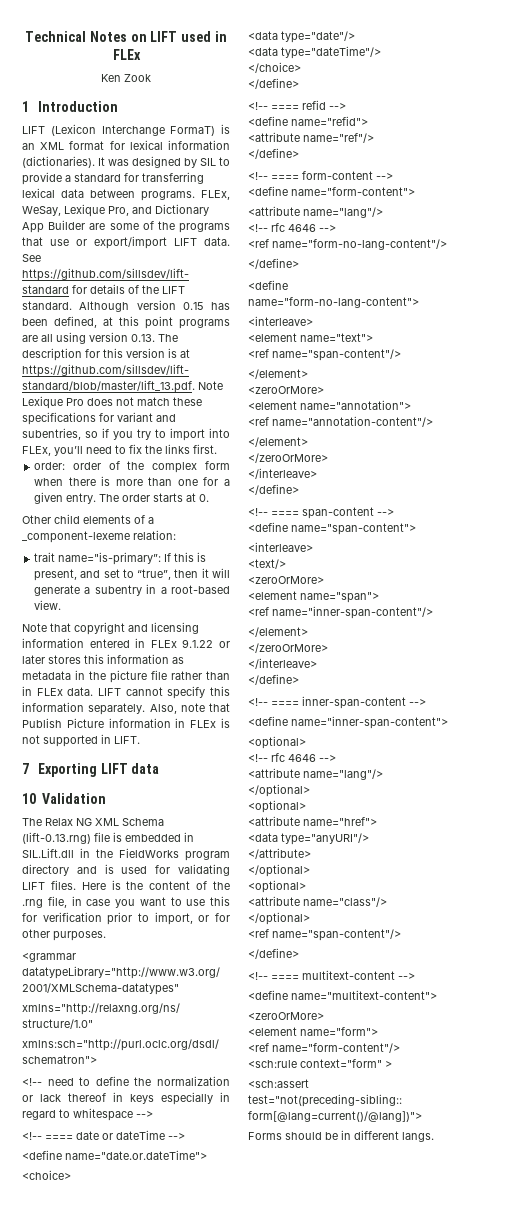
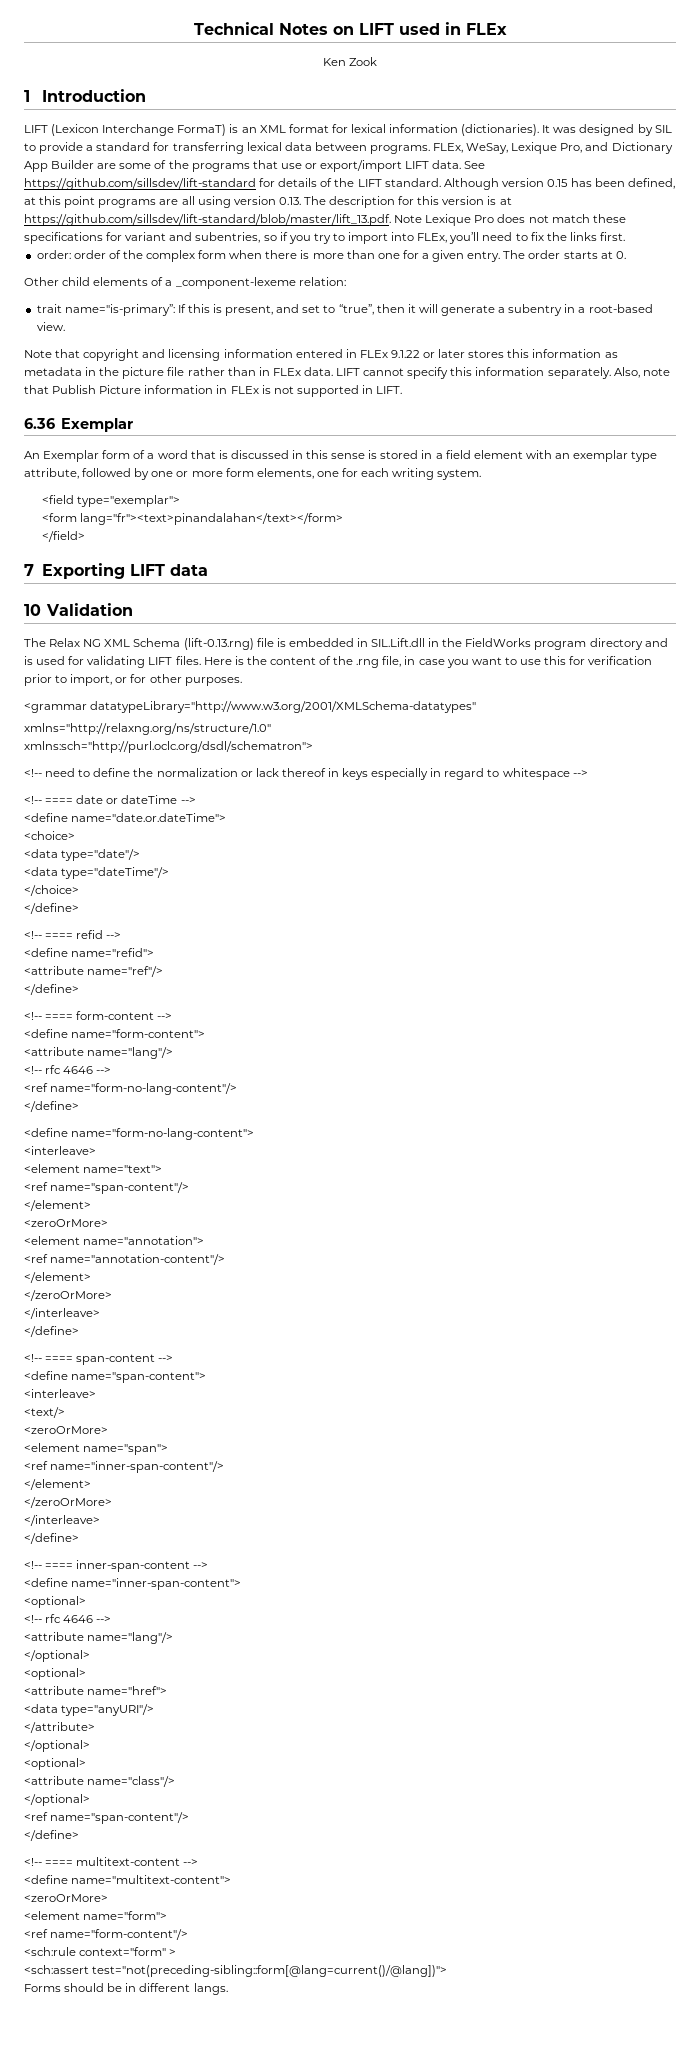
(140, 740) none -> [24,418,133,432] [24,450,658,462] [24,468,482,480] [42,495,181,507] [42,513,344,525] [42,531,86,542] // 6.36 Exemplar // An Exemplar form of a word that is discussed in this sense is stored in a field element with an exemplar type attribute, followed by one or more form elements, one for each writing system. // <field type="exemplar"> // <form lang="fr"><text>pinandalahan</text></form> // </field>

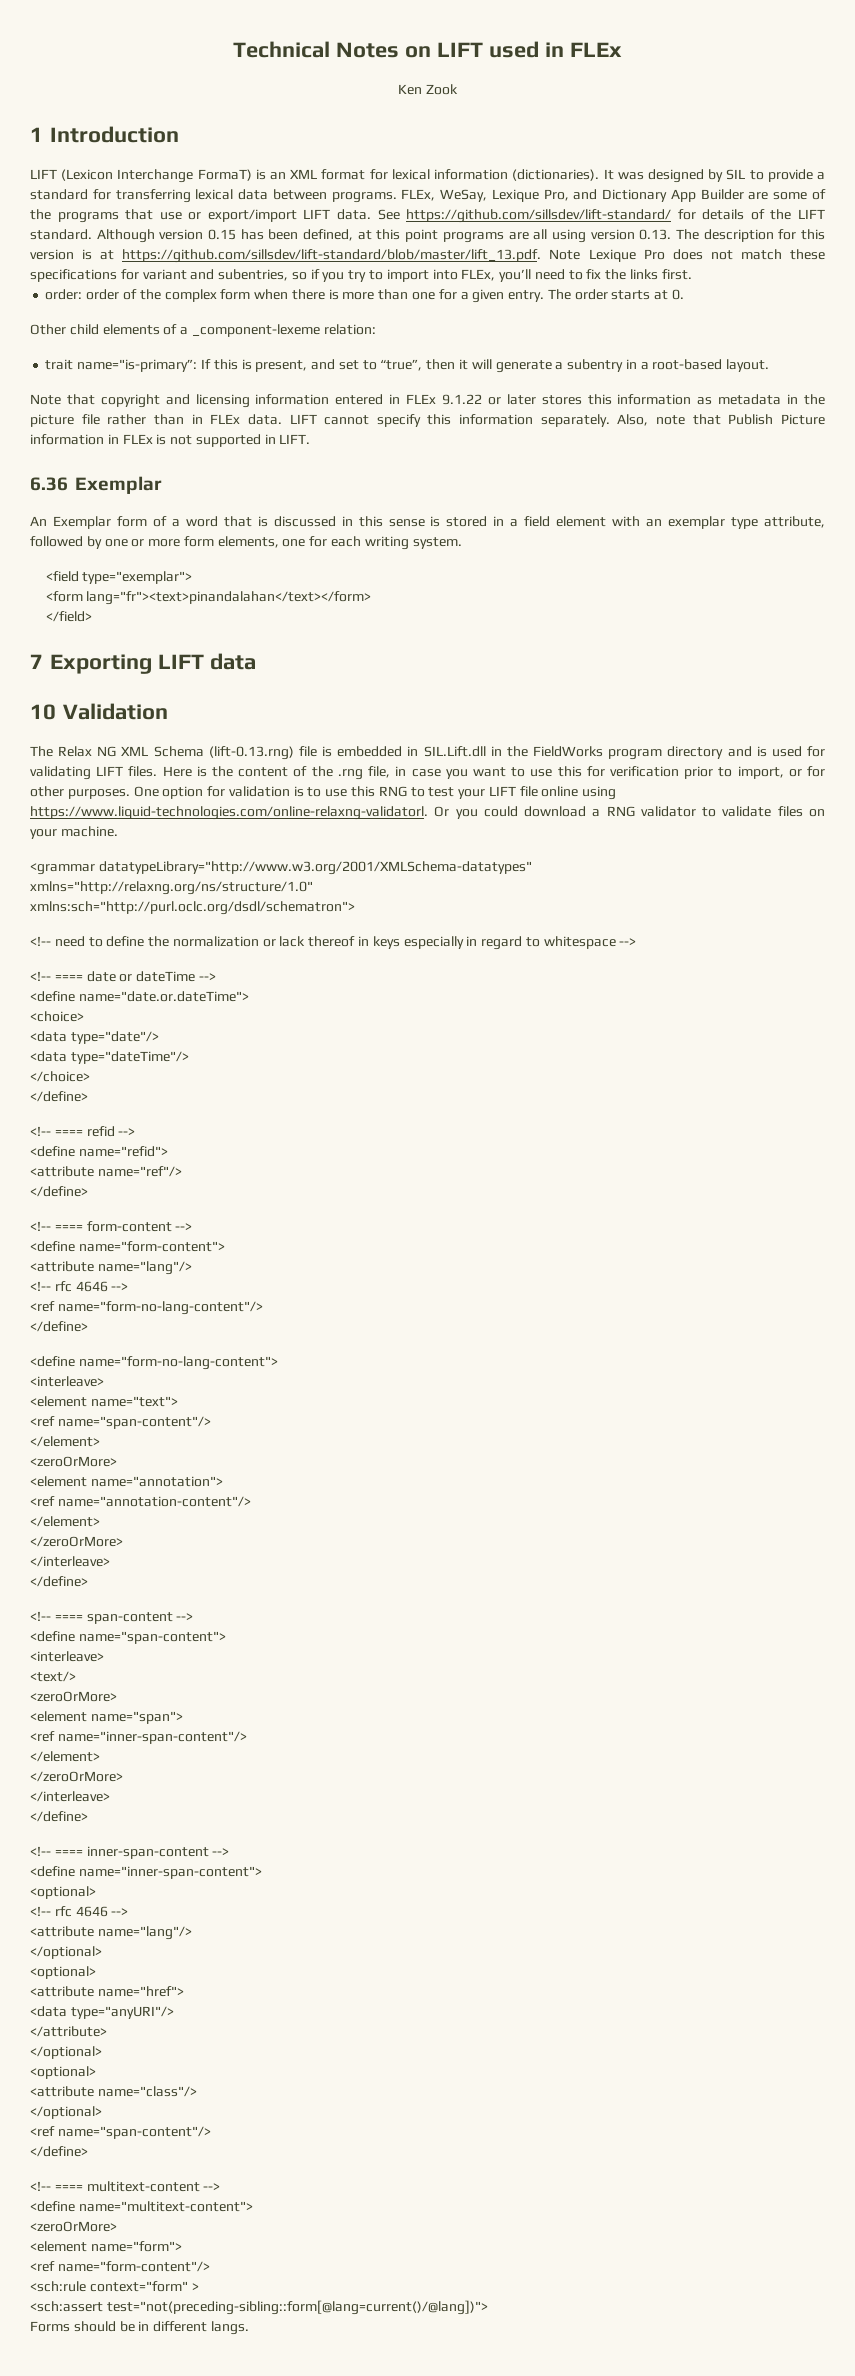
[24,178,256,190] https://github.com/sillsdev/lift-standard -> [406,209,672,223] https://github.com/sillsdev/lift-standard/
[36,322,65,331] view. -> [726,359,770,372] layout.
(242, 681) none -> [133,786,617,800] [30,806,825,820] [30,826,118,839] One option for validation is to use this RNG to test your LIFT file online using https://www.liquid-technologies.com/online-relaxng-validatorl. Or you could download a RNG validator to validate files on your machine.

